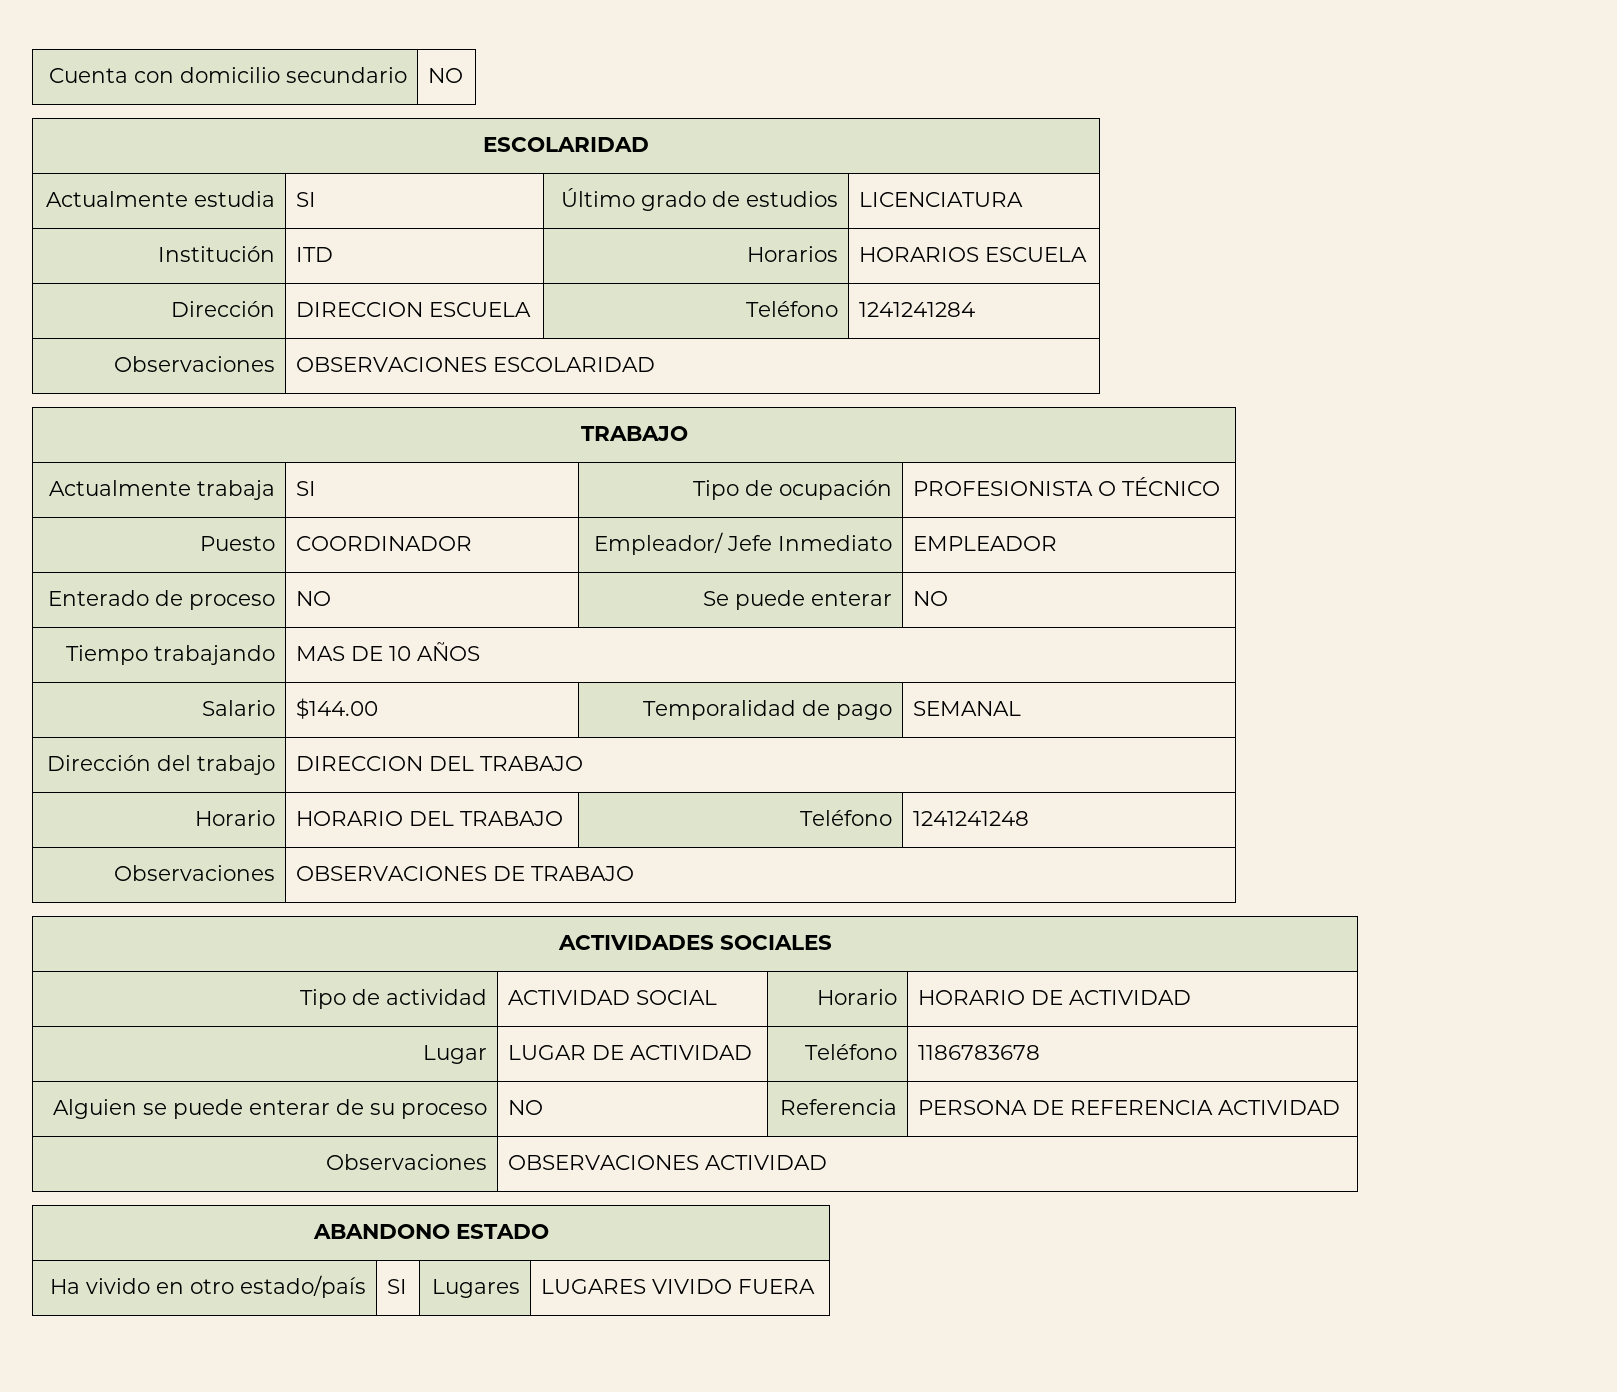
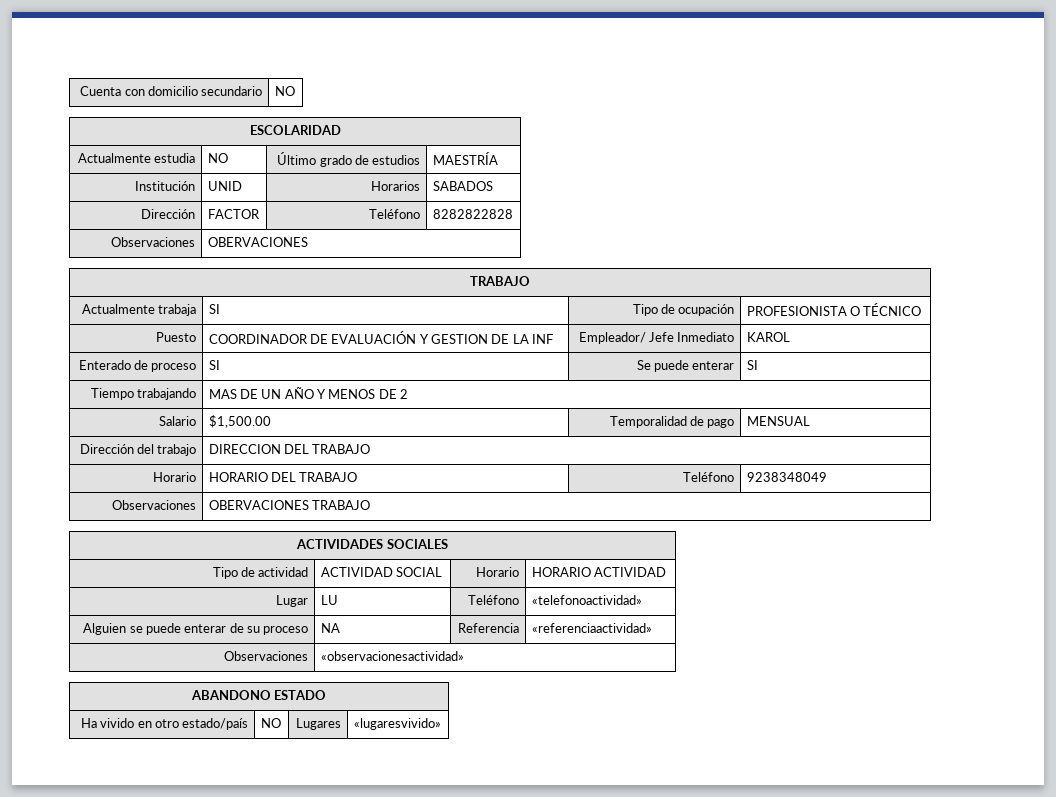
[295,192,316,207] SI -> [207,153,228,163] NO
[858,192,1023,207] LICENCIATURA -> [432,152,498,165] MAESTRÍA
[295,247,333,262] ITD -> [207,181,242,191] UNID
[858,247,1087,262] HORARIOS ESCUELA -> [432,181,493,191] SABADOS
[295,302,531,317] [746,301,839,317] [858,302,975,317] [114,356,276,372] [295,357,655,372] DIRECCION ESCUELA | Teléfono | 1241241284 // Observaciones | OBSERVACIONES ESCOLARIDAD -> [207,209,260,219] [369,209,421,219] [432,209,513,219] [111,237,196,247] [207,237,308,247] FACTOR | Teléfono | 8282822828 // Observaciones | OBERVACIONES
(472, 543) none -> [309,331,554,344] DE EVALUACIÓN Y GESTION DE LA INF
[912,536,1057,551] EMPLEADOR -> [746,332,790,342] KAROL
[295,591,331,606] NO -> [208,360,220,370] SI
[912,591,948,606] NO -> [746,360,758,370] SI
[388,642,480,661] 10 AÑOS -> [261,387,409,399] UN AÑO Y MENOS DE 2
[295,698,378,719] $144.00 -> [208,415,271,428] $1,500.00
[912,701,1021,716] SEMANAL -> [746,416,810,426] MENSUAL
[912,811,1029,826] [114,865,276,881] [295,866,525,881] 1241241248 // Observaciones | OBSERVACIONES DE -> [746,472,827,482] [112,500,197,510] [208,500,309,510] 9238348049 // Observaciones | OBERVACIONES
[1030,990,1063,1005] DE -> (591, 572) none
[507,1045,752,1060] [805,1044,898,1060] [917,1045,1040,1060] LUGAR DE ACTIVIDAD | Teléfono | 1186783678 -> [320,595,338,605] [468,595,520,605] [531,595,642,605] LU | Teléfono | «telefonoactividad»
[507,1100,543,1115] NO -> [320,623,340,633] NA
[917,1100,1340,1115] [326,1154,488,1170] [507,1155,827,1170] PERSONA DE REFERENCIA ACTIVIDAD // Observaciones | OBSERVACIONES ACTIVIDAD -> [531,623,652,633] [224,651,309,661] [320,651,464,661] «referenciaactividad» // Observaciones | «observacionesactividad»
[386,1279,407,1294] SI -> [260,718,281,728] NO
[540,1279,815,1294] LUGARES VIVIDO FUERA -> [353,718,441,730] «lugaresvivido»

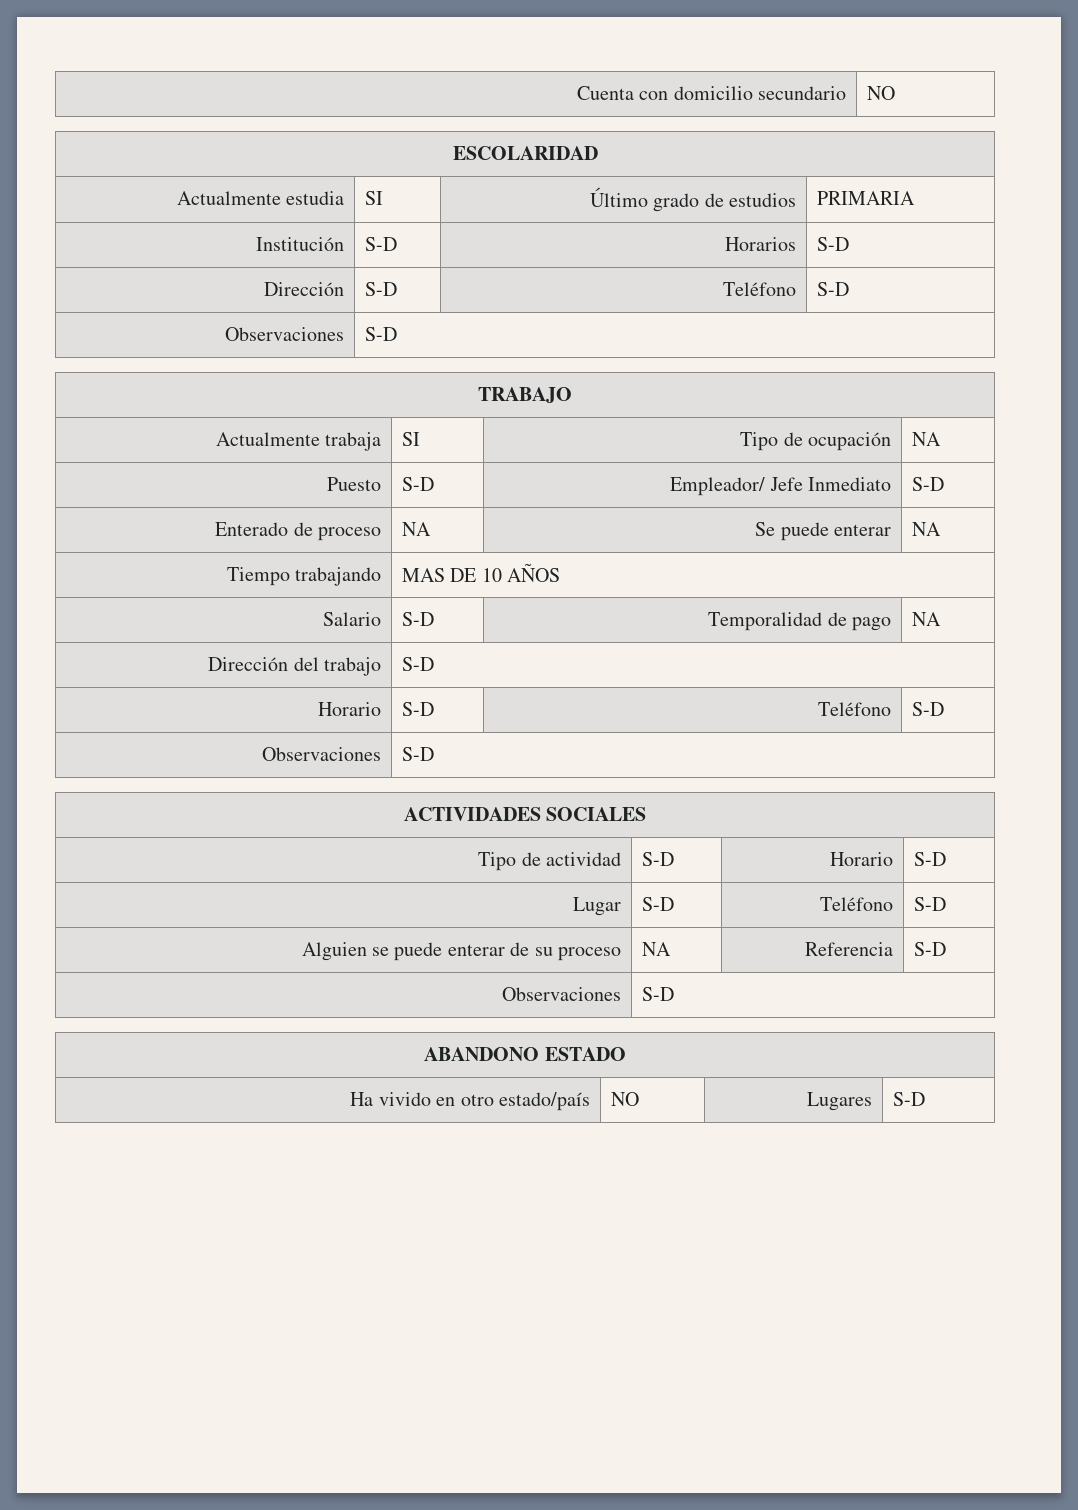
[207,153,228,163] NO -> [364,191,383,205] SI
[432,152,498,165] MAESTRÍA -> [816,191,915,205] PRIMARIA
[207,181,242,191] UNID -> [364,237,397,251] S-D
[432,181,493,191] SABADOS -> [816,237,849,251] S-D
[207,209,260,219] [369,209,421,219] [432,209,513,219] [111,237,196,247] [207,237,308,247] FACTOR | Teléfono | 8282822828 // Observaciones | OBERVACIONES -> [364,282,397,296] [723,282,797,296] [816,282,849,296] [225,327,345,341] [364,327,397,341] S-D | Teléfono | S-D // Observaciones | S-D
[746,303,922,316] [156,332,197,342] [208,331,554,344] PROFESIONISTA O TÉCNICO // Puesto | COORDINADOR DE EVALUACIÓN Y GESTION DE LA INF -> [911,432,941,446] [327,477,382,491] [401,477,434,491] NA // Puesto | S-D
[746,332,790,342] KAROL -> [911,477,944,491] S-D
[208,360,220,370] SI -> [401,522,431,536] NA
[746,360,758,370] SI -> [911,522,941,536] NA
[261,387,409,399] UN AÑO Y MENOS DE 2 -> [481,563,561,582] 10 AÑOS
[208,415,271,428] $1,500.00 -> [401,612,434,626] S-D
[746,416,810,426] MENSUAL -> [911,612,941,626] NA
[208,444,371,454] [153,472,197,482] [208,472,358,482] [683,472,735,482] [746,472,827,482] [112,500,197,510] [208,500,370,510] DIRECCION DEL TRABAJO // Horario | HORARIO DEL TRABAJO | Teléfono | 9238348049 // Observaciones | OBERVACIONES TRABAJO -> [401,657,434,671] [318,702,382,716] [401,702,434,716] [818,702,892,716] [911,702,944,716] [262,747,382,761] [401,747,434,761] S-D // Horario | S-D | Teléfono | S-D // Observaciones | S-D
[320,567,442,577] [476,567,520,577] [531,567,666,577] ACTIVIDAD SOCIAL | Horario | HORARIO ACTIVIDAD -> [641,852,674,866] [830,852,894,866] [913,852,946,866] S-D | Horario | S-D
[320,595,338,605] [468,595,520,605] [531,595,642,605] LU | Teléfono | «telefonoactividad» -> [641,897,674,911] [820,897,894,911] [913,897,946,911] S-D | Teléfono | S-D
[531,623,652,633] [224,651,309,661] [320,651,464,661] «referenciaactividad» // Observaciones | «observacionesactividad» -> [913,942,946,956] [502,987,622,1001] [641,987,674,1001] S-D // Observaciones | S-D
[353,718,441,730] «lugaresvivido» -> [892,1092,925,1106] S-D

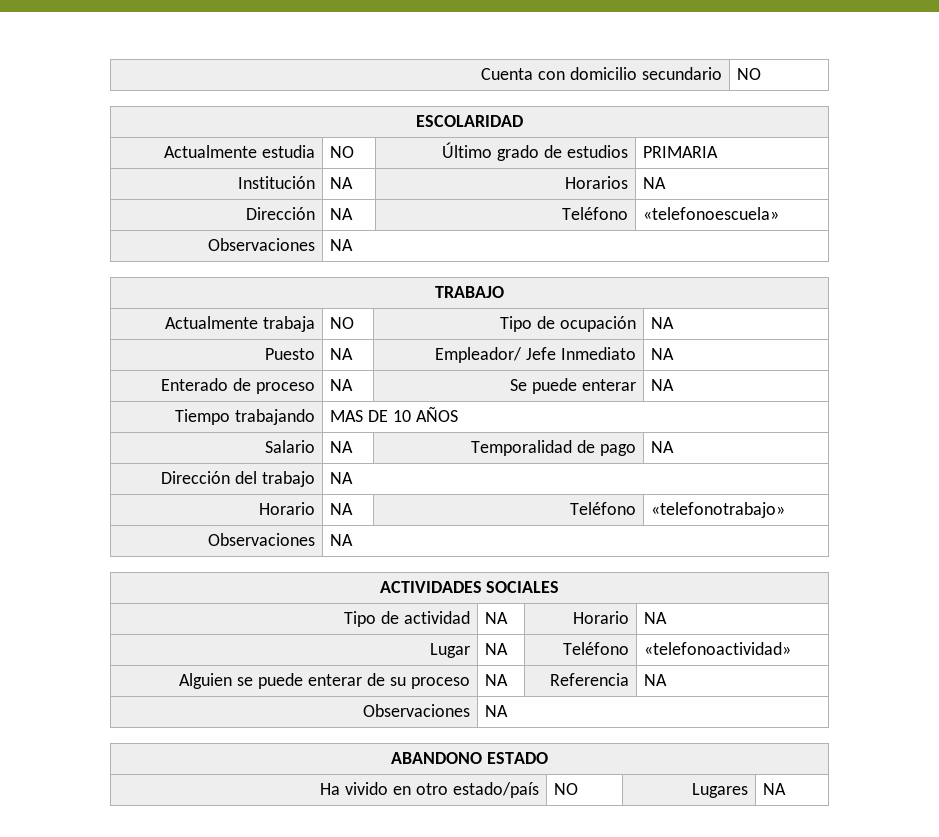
[364,191,383,205] SI -> [330,146,355,158] NO
[364,237,397,251] S-D -> [330,177,354,189] NA
[816,237,849,251] S-D -> [643,177,667,189] NA
[364,282,397,296] [723,282,797,296] [816,282,849,296] [225,327,345,341] [364,327,397,341] S-D | Teléfono | S-D // Observaciones | S-D -> [330,208,354,220] [561,207,628,220] [643,207,780,220] [207,238,315,251] [330,239,354,251] NA | Teléfono | «telefonoescuela» // Observaciones | NA
[401,432,420,446] SI -> [330,317,355,329] NO
[401,477,434,491] S-D -> [330,348,354,360] NA
[911,477,944,491] S-D -> [651,348,675,360] NA
[401,612,434,626] S-D -> [330,441,354,453] NA
[401,657,434,671] [318,702,382,716] [401,702,434,716] [818,702,892,716] [911,702,944,716] [262,747,382,761] [401,747,434,761] S-D // Horario | S-D | Teléfono | S-D // Observaciones | S-D -> [330,472,354,484] [258,502,315,515] [330,503,354,515] [569,502,636,515] [651,502,786,518] [207,533,315,546] [330,534,354,546] NA // Horario | NA | Teléfono | «telefonotrabajo» // Observaciones | NA
[641,852,674,866] [830,852,894,866] [913,852,946,866] S-D | Horario | S-D -> [485,612,509,624] [572,611,629,624] [644,612,668,624] NA | Horario | NA
[641,897,674,911] [820,897,894,911] [913,897,946,911] S-D | Teléfono | S-D -> [485,643,509,655] [562,642,629,655] [644,642,792,655] NA | Teléfono | «telefonoactividad»
[913,942,946,956] [502,987,622,1001] [641,987,674,1001] S-D // Observaciones | S-D -> [644,674,668,686] [362,704,470,717] [485,705,509,717] NA // Observaciones | NA
[892,1092,925,1106] S-D -> [763,783,787,795] NA

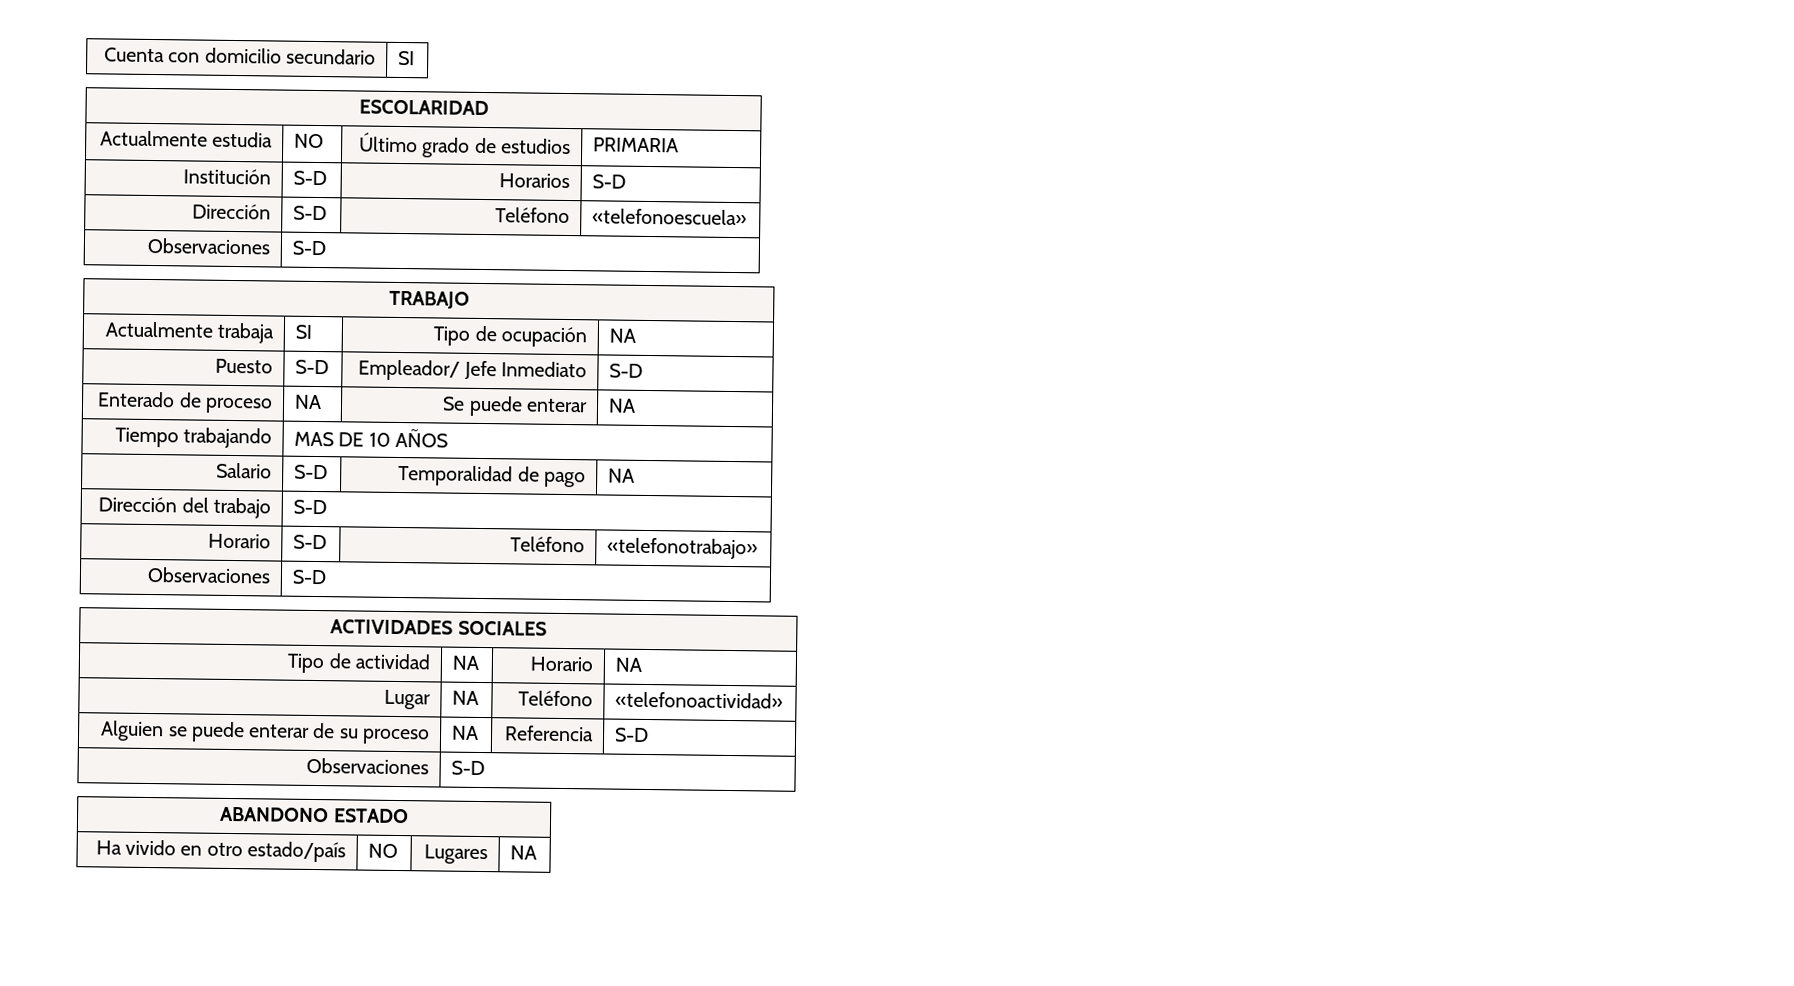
[737,68,762,80] NO -> [398,50,416,66] SI
[330,177,354,189] NA -> [293,170,328,186] S-D
[643,177,667,189] NA -> [592,174,627,189] S-D
[330,208,354,220] NA -> [293,205,328,221] S-D
[330,239,354,251] NA -> [292,240,327,256] S-D
[330,317,355,329] NO -> [295,324,313,339] SI
[330,348,354,360] NA -> [295,359,330,375] S-D
[651,348,675,360] NA -> [609,363,644,378] S-D
[330,441,354,453] NA -> [294,464,329,480] S-D
[330,472,354,484] [258,502,315,515] [330,503,354,515] NA // Horario | NA -> [293,499,328,515] [207,533,271,549] [293,534,328,550] S-D // Horario | S-D
[330,534,354,546] NA -> [292,569,328,585] S-D
[644,674,668,686] [362,704,470,717] [485,705,509,717] NA // Observaciones | NA -> [614,727,650,743] [305,757,429,775] [451,760,486,776] S-D // Observaciones | S-D

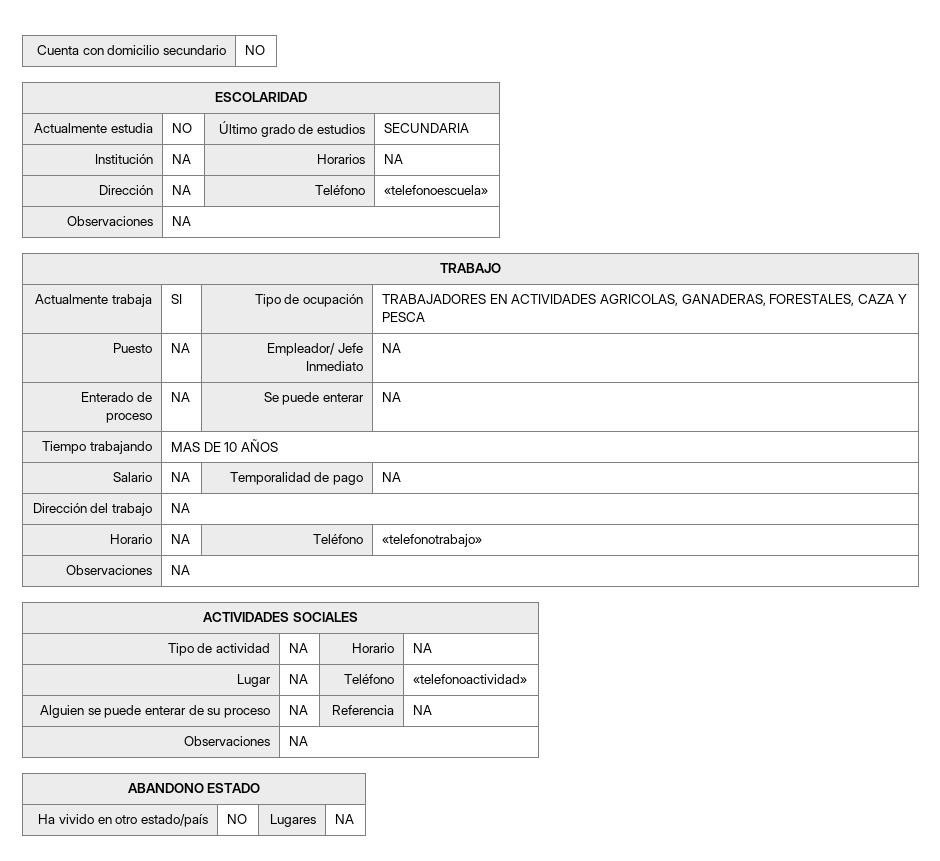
[398,50,416,66] SI -> [245,45,266,55] NO
[593,137,680,153] PRIMARIA -> [384,123,470,133] SECUNDARIA
[293,170,328,186] S-D -> [172,154,192,164] NA
[592,174,627,189] S-D -> [384,154,404,164] NA
[293,205,328,221] S-D -> [172,185,192,195] NA
[292,240,327,256] S-D -> [172,216,192,226] NA
[609,328,637,343] NA -> [382,294,907,306] [382,312,426,322] TRABAJADORES EN ACTIVIDADES AGRICOLAS, GANADERAS, FORESTALES, CAZA Y PESCA
[295,359,330,375] S-D -> [171,343,191,353] NA
[609,363,644,378] S-D -> [382,343,402,353] NA
[294,464,329,480] S-D -> [171,472,191,482] NA
[293,499,328,515] [207,533,271,549] [293,534,328,550] S-D // Horario | S-D -> [171,503,191,513] [109,534,152,544] [171,534,191,544] NA // Horario | NA
[292,569,328,585] S-D -> [171,565,191,575] NA
[614,727,650,743] [305,757,429,775] [451,760,486,776] S-D // Observaciones | S-D -> [413,705,433,715] [183,736,270,746] [289,736,309,746] NA // Observaciones | NA

